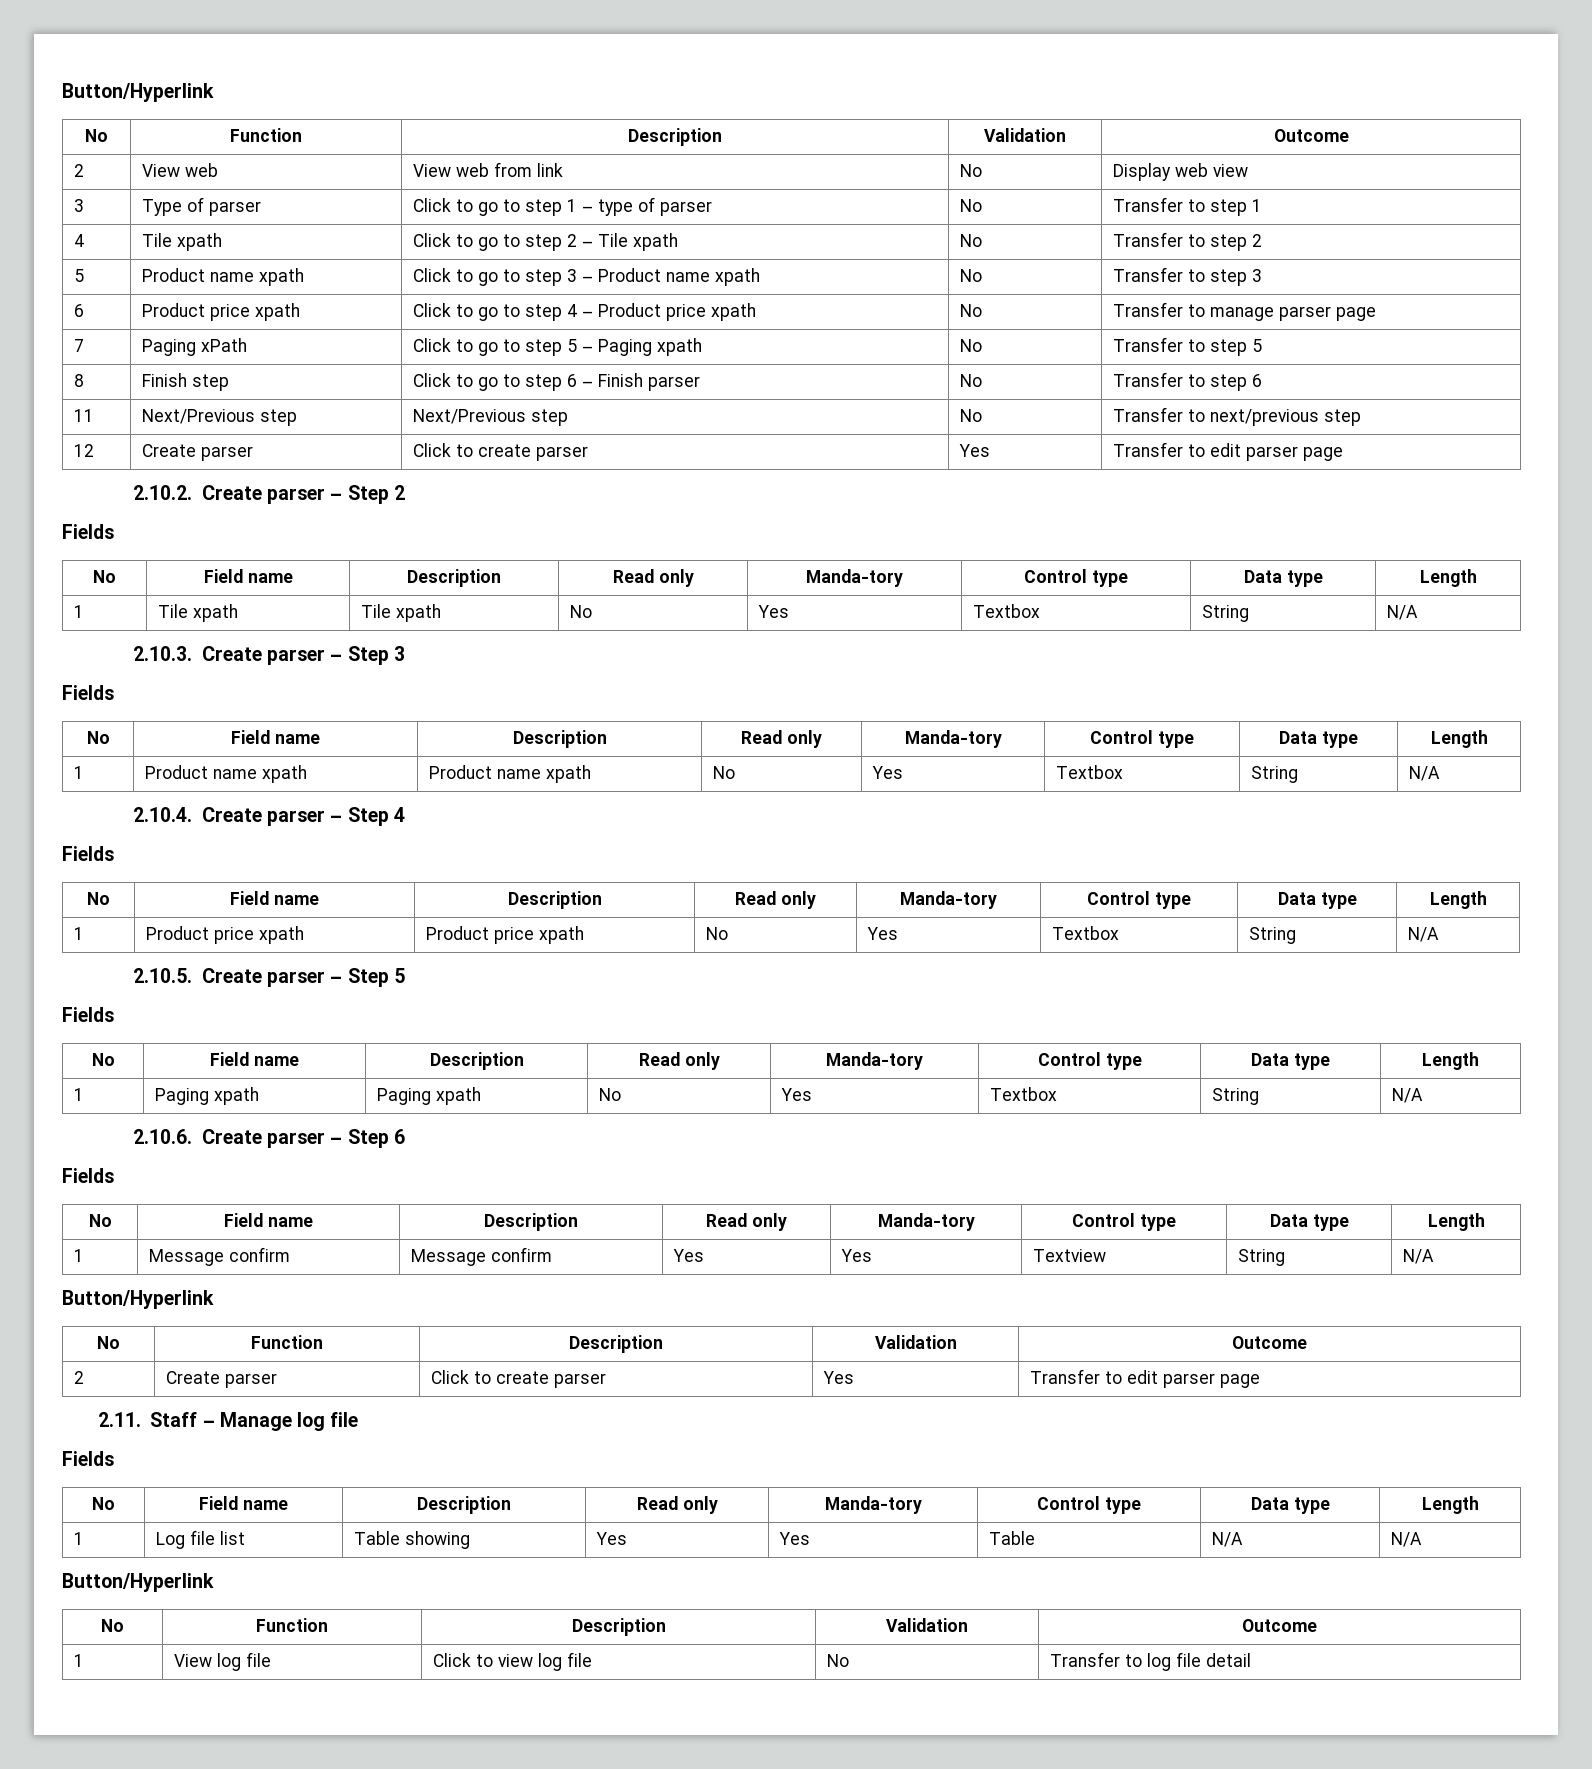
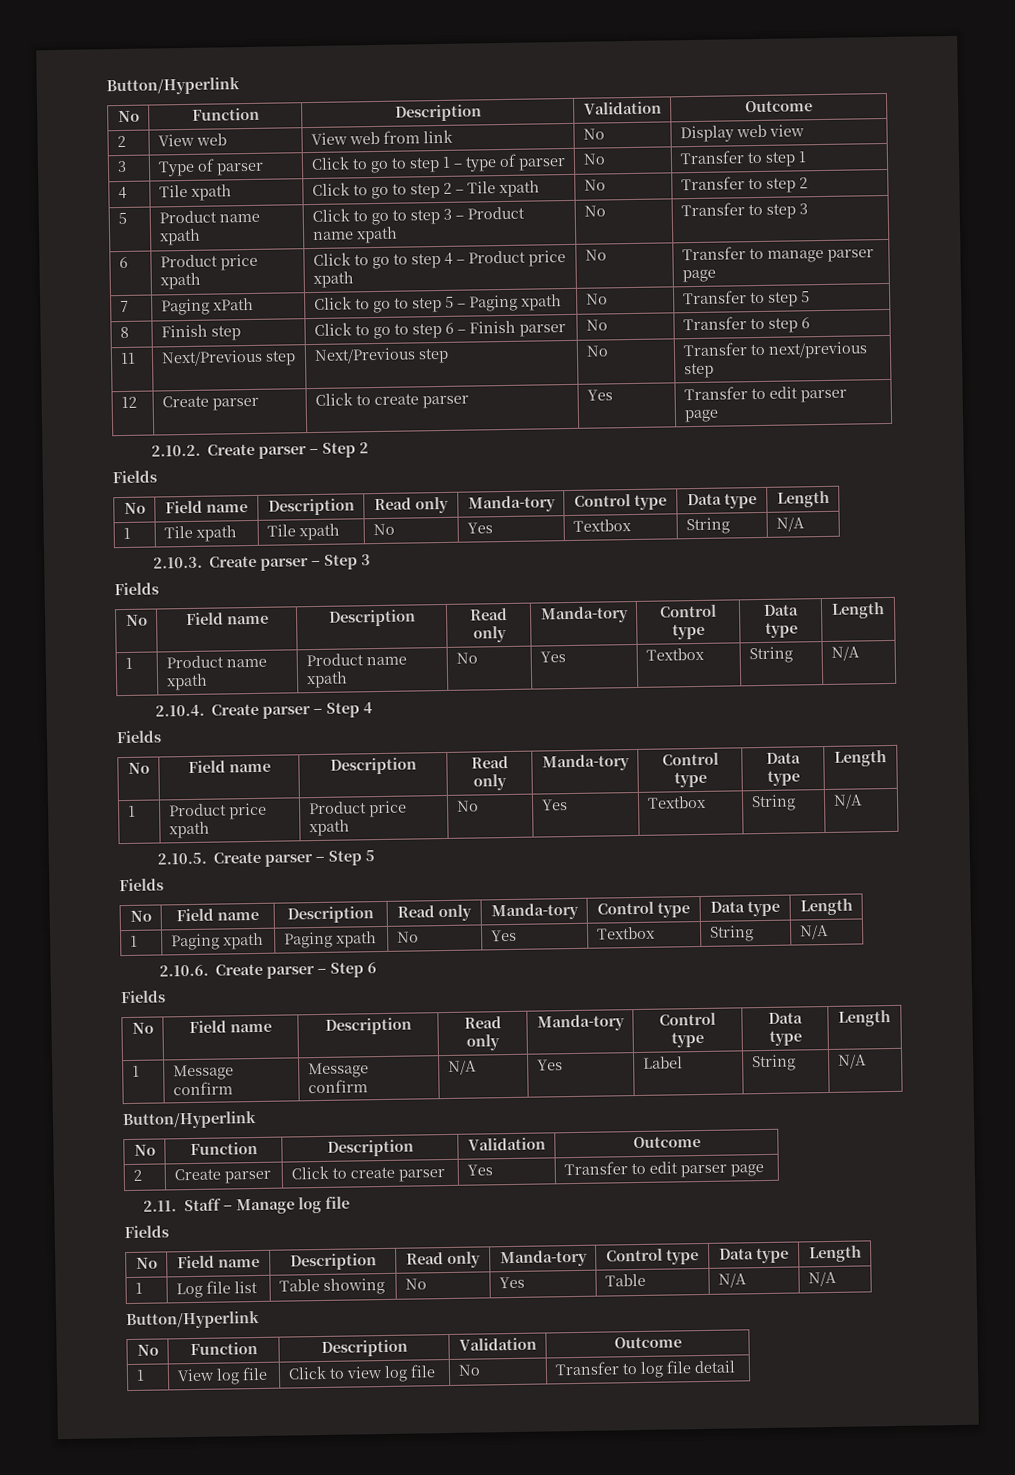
[673,1249,705,1262] [841,1249,873,1262] [1033,1249,1107,1262] Yes | Yes | Textview -> [447,1060,477,1075] [536,1059,563,1071] [642,1056,683,1069] N/A | Yes | Label
[596,1532,628,1545] Yes -> [404,1278,427,1290] No

